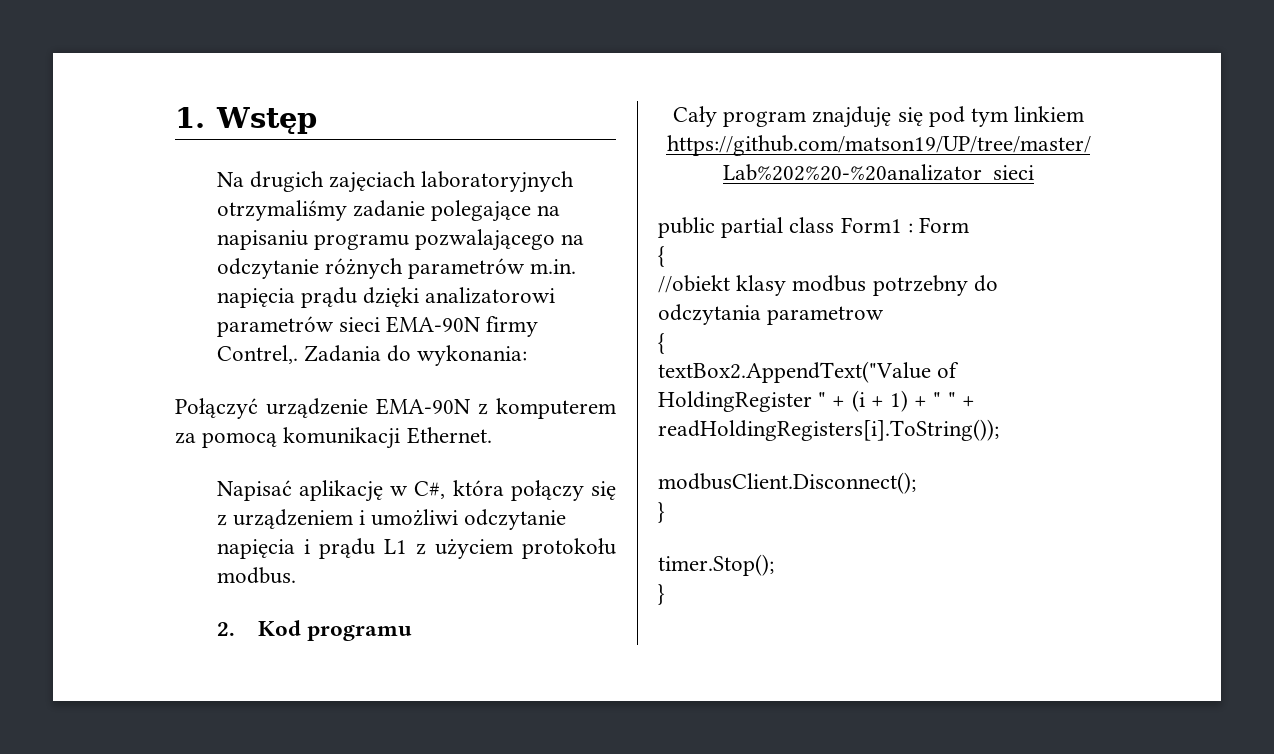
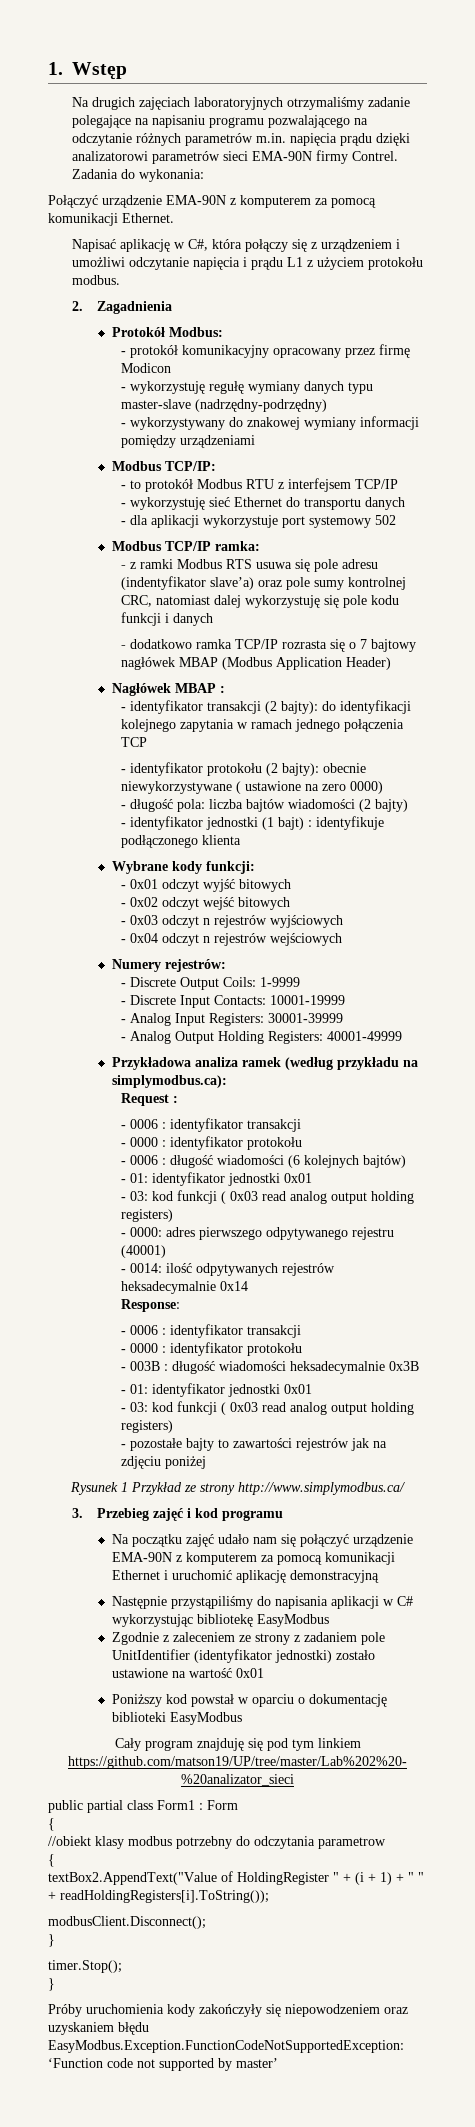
[216,345,298,364] Contrel,. -> [352,151,399,161] Contrel.
[258,620,413,641] Kod programu -> [96,301,172,314] [111,327,223,337] [120,344,410,358] [120,363,171,373] [120,381,373,394] [120,399,327,412] [120,416,419,430] [120,435,255,448] [111,461,216,471] [120,478,398,492] [120,497,405,510] [120,515,396,528] [111,541,260,551] [120,559,378,572] [120,576,406,590] [120,595,399,608] [120,612,213,626] [120,639,416,652] [120,657,391,670] [111,683,225,696] [120,700,411,714] [120,719,404,732] [120,737,147,747] [120,762,366,776] [120,781,383,794] [120,799,408,812] [120,816,384,830] [120,835,241,848] [111,861,255,874] [120,879,291,892] [120,897,290,910] [120,915,343,928] [120,933,342,946] [111,959,226,972] [120,977,300,990] [120,995,345,1008] [120,1013,343,1026] [120,1031,402,1044] [111,1057,418,1070] [111,1075,227,1088] [120,1093,178,1106] [120,1118,301,1132] [120,1136,302,1150] [120,1155,406,1168] [120,1172,312,1186] [120,1190,414,1204] [120,1209,173,1222] [120,1227,394,1240] [120,1245,166,1258] [120,1263,335,1276] [120,1281,248,1294] [120,1299,180,1312] [120,1324,301,1338] [120,1342,302,1356] [120,1361,419,1374] [120,1383,312,1397] [120,1401,414,1415] [120,1420,173,1433] [120,1438,387,1451] [120,1456,206,1469] [70,1482,405,1495] [72,1508,283,1521] [111,1534,413,1547] [111,1552,395,1565] [111,1570,379,1583] [111,1596,413,1609] [111,1614,329,1627] [111,1632,385,1645] [111,1649,375,1663] [111,1668,264,1678] [111,1694,387,1707] [111,1712,242,1725] Zagadnienia // Protokół Modbus: // - protokół komunikacyjny opracowany przez firmę Modicon // - wykorzystuję regułę wymiany danych typu master-slave (nadrzędny-podrzędny) // - wykorzystywany do znakowej wymiany informacji pomiędzy urządzeniami // Modbus TCP/IP: // - to protokół Modbus RTU z interfejsem TCP/IP // - wykorzystuję sieć Ethernet do transportu danych // - dla aplikacji wykorzystuje port systemowy 502 // Modbus TCP/IP ramka: // - z ramki Modbus RTS usuwa się pole adresu (indentyfikator slave’a) oraz pole sumy kontrolnej CRC, natomiast dalej wykorzystuję się pole kodu funkcji i danych // - dodatkowo ramka TCP/IP rozrasta się o 7 bajtowy nagłówek MBAP (Modbus Application Header) // Nagłówek MBAP : // - identyfikator transakcji (2 bajty): do identyfikacji kolejnego zapytania w ramach jednego połączenia TCP // - identyfikator protokołu (2 bajty): obecnie niewykorzystywane ( ustawione na zero 0000) // - długość pola: liczba bajtów wiadomości (2 bajty) // - identyfikator jednostki (1 bajt) : identyfikuje podłączonego klienta // Wybrane kody funkcji: // - 0x01 odczyt wyjść bitowych // - 0x02 odczyt wejść bitowych // - 0x03 odczyt n rejestrów wyjściowych // - 0x04 odczyt n rejestrów wejściowych // Numery rejestrów: // - Discrete Output Coils: 1-9999 // - Discrete Input Contacts: 10001-19999 // - Analog Input Registers: 30001-39999 // - Analog Output Holding Registers: 40001-49999 // Przykładowa analiza ramek (według przykładu na simplymodbus.ca): // Request : // - 0006 : identyfikator transakcji // - 0000 : identyfikator protokołu // - 0006 : długość wiadomości (6 kolejnych bajtów) // - 01: identyfikator jednostki 0x01 // - 03: kod funkcji ( 0x03 read analog output holding registers) // - 0000: adres pierwszego odpytywanego rejestru (40001) // - 0014: ilość odpytywanych rejestrów heksadecymalnie 0x14 // Response: // - 0006 : identyfikator transakcji // - 0000 : identyfikator protokołu // - 003B : długość wiadomości heksadecymalnie 0x3B // - 01: identyfikator jednostki 0x01 // - 03: kod funkcji ( 0x03 read analog output holding registers) // - pozostałe bajty to zawartości rejestrów jak na zdjęciu poniżej // Rysunek 1 Przykład ze strony http://www.simplymodbus.ca/ // 3. Przebieg zajęć i kod programu // Na początku zajęć udało nam się połączyć urządzenie EMA-90N z komputerem za pomocą komunikacji Ethernet i uruchomić aplikację demonstracyjną // Następnie przystąpiliśmy do napisania aplikacji w C# wykorzystując bibliotekę EasyModbus // Zgodnie z zaleceniem ze strony z zadaniem pole UnitIdentifier (identyfikator jednostki) zostało ustawione na wartość 0x01 // Poniższy kod powstał w oparciu o dokumentację biblioteki EasyModbus
(665, 594) none -> [48,2004,408,2017] [48,2022,149,2035] [48,2040,404,2053] [48,2058,278,2071] // Próby uruchomienia kody zakończyły się niepowodzeniem oraz uzyskaniem błędu EasyModbus.Exception.FunctionCodeNotSupportedException: ‘Function code not supported by master’

